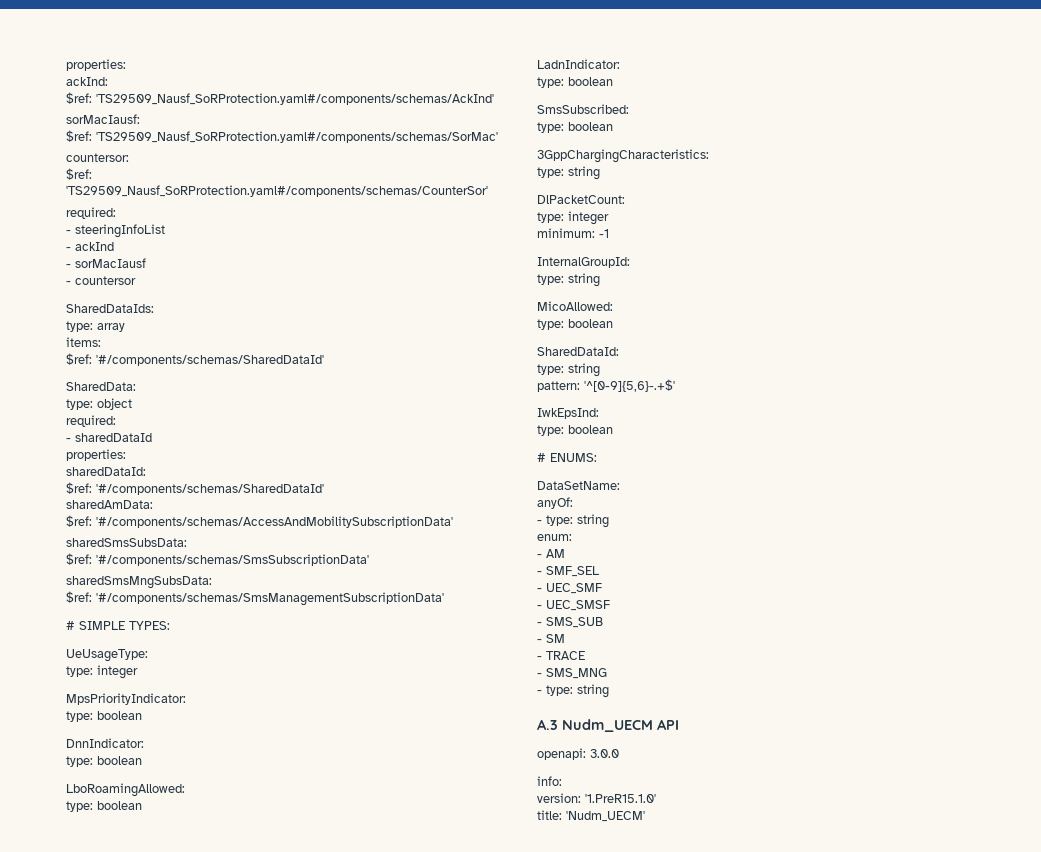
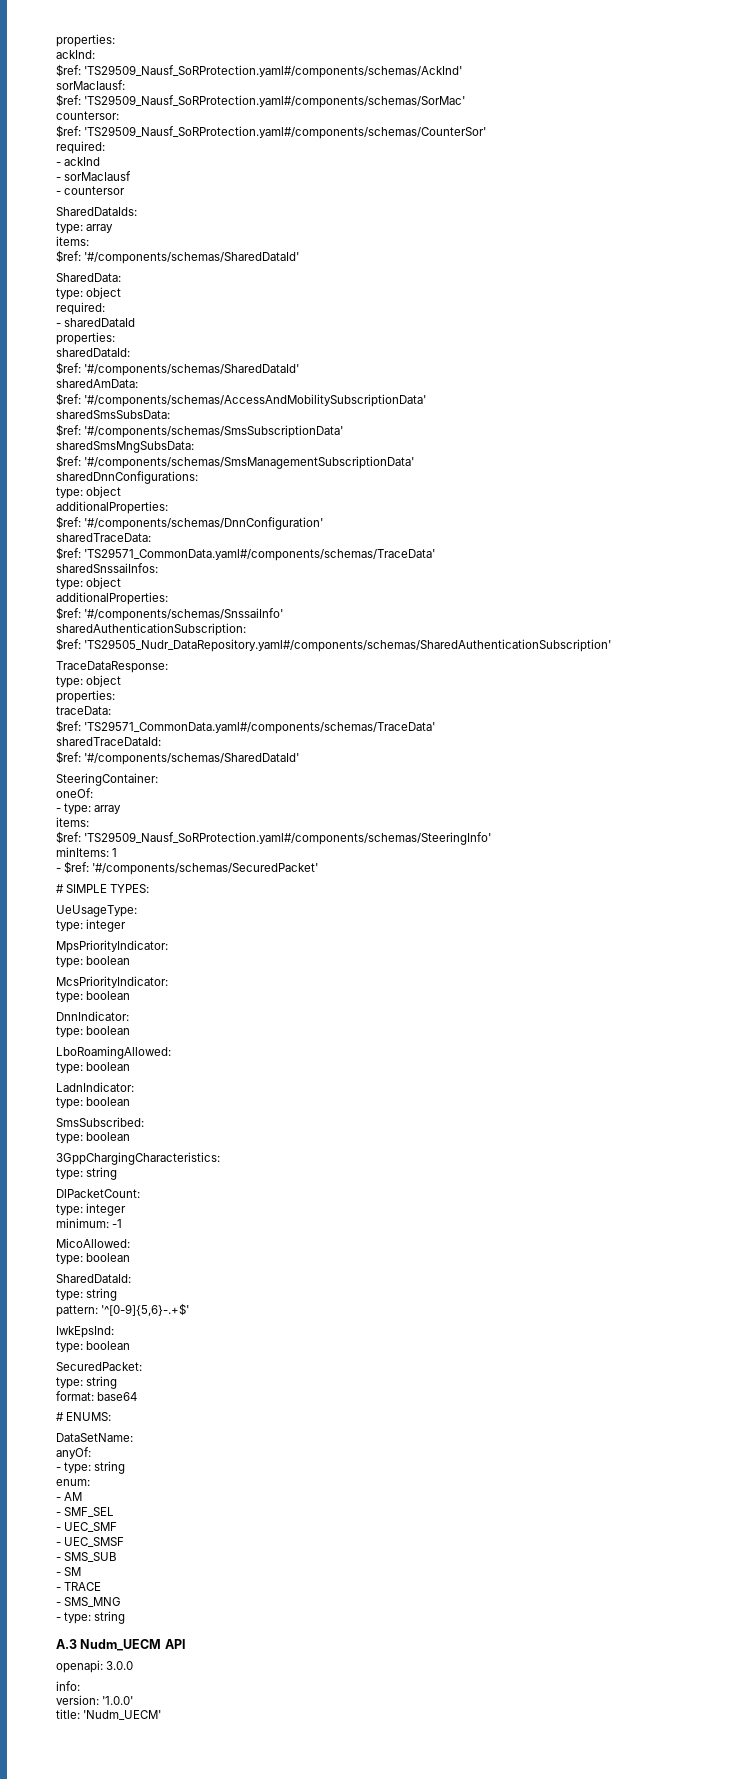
[66,224,165,238] // - steeringInfoList -> (105, 147) none
(444, 599) none -> [56,471,198,484] [56,486,122,499] [56,501,168,514] [56,516,324,530] [56,533,151,542] [56,547,436,561] [56,563,158,573] [56,577,122,590] [56,592,168,605] [56,607,284,621] [56,623,246,636] [56,638,612,652] [56,661,168,673] [56,675,122,688] [56,690,115,703] [56,706,111,715] [56,720,436,734] [56,737,161,746] [56,751,300,765] [56,773,158,786] [56,788,93,798] [56,803,122,815] [56,817,89,827] [56,831,492,845] [56,847,118,857] [56,861,319,875] // sharedDnnConfigurations: // type: object // additionalProperties: // $ref: '#/components/schemas/DnnConfiguration' // sharedTraceData: // $ref: 'TS29571_CommonData.yaml#/components/schemas/TraceData' // sharedSnssaiInfos: // type: object // additionalProperties: // $ref: '#/components/schemas/SnssaiInfo' // sharedAuthenticationSubscription: // $ref: 'TS29505_Nudr_DataRepository.yaml#/components/schemas/SharedAuthenticationSubscription' // TraceDataResponse: // type: object // properties: // traceData: // $ref: 'TS29571_CommonData.yaml#/components/schemas/TraceData' // sharedTraceDataId: // $ref: '#/components/schemas/SharedDataId' // SteeringContainer: // oneOf: // - type: array // items: // $ref: 'TS29509_Nausf_SoRProtection.yaml#/components/schemas/SteeringInfo' // minItems: 1 // - $ref: '#/components/schemas/SecuredPacket'
(142, 715) none -> [56,976,168,988] [56,991,131,1003] // McsPriorityIndicator: // type: boolean
[537,257,630,268] [537,273,600,287] // InternalGroupId: // type: string -> (123, 1223) none
(613, 429) none -> [56,1362,142,1371] [56,1376,118,1389] [56,1391,138,1401] // SecuredPacket: // type: string // format: base64
[585,794,656,803] '1.PreR15.1.0' -> [102,1696,134,1705] '1.0.0'

